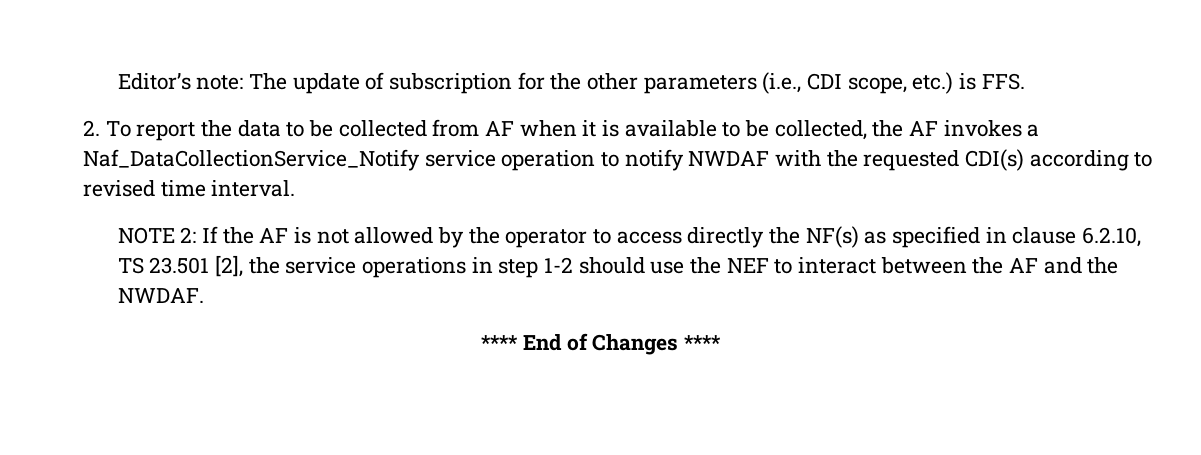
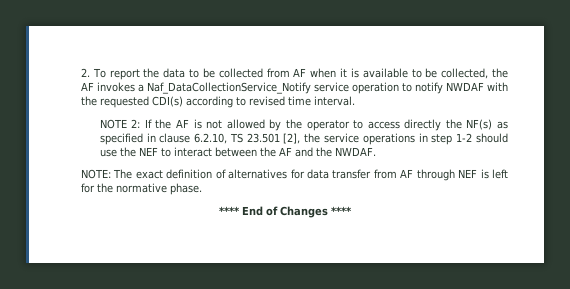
[117,72,1025,94] Editor’s note: The update of subscription for the other parameters (i.e., CDI scope, etc.) is FFS. // -> (80, 72) none
(204, 295) none -> [80,169,508,181] [80,183,202,195] // NOTE: The exact definition of alternatives for data transfer from AF through NEF is left for the normative phase.

